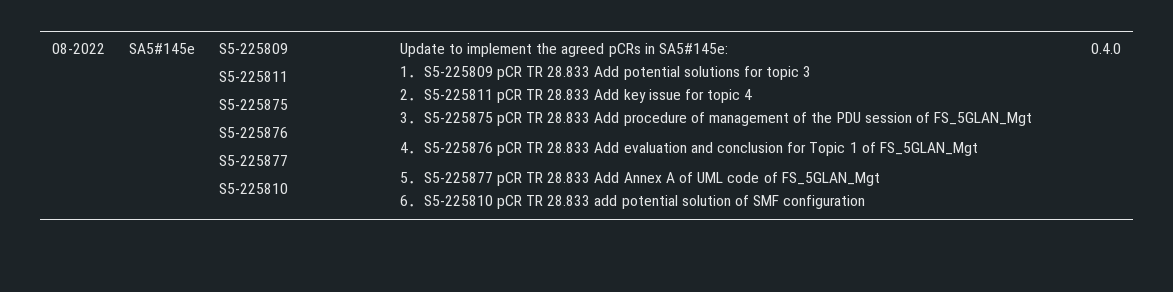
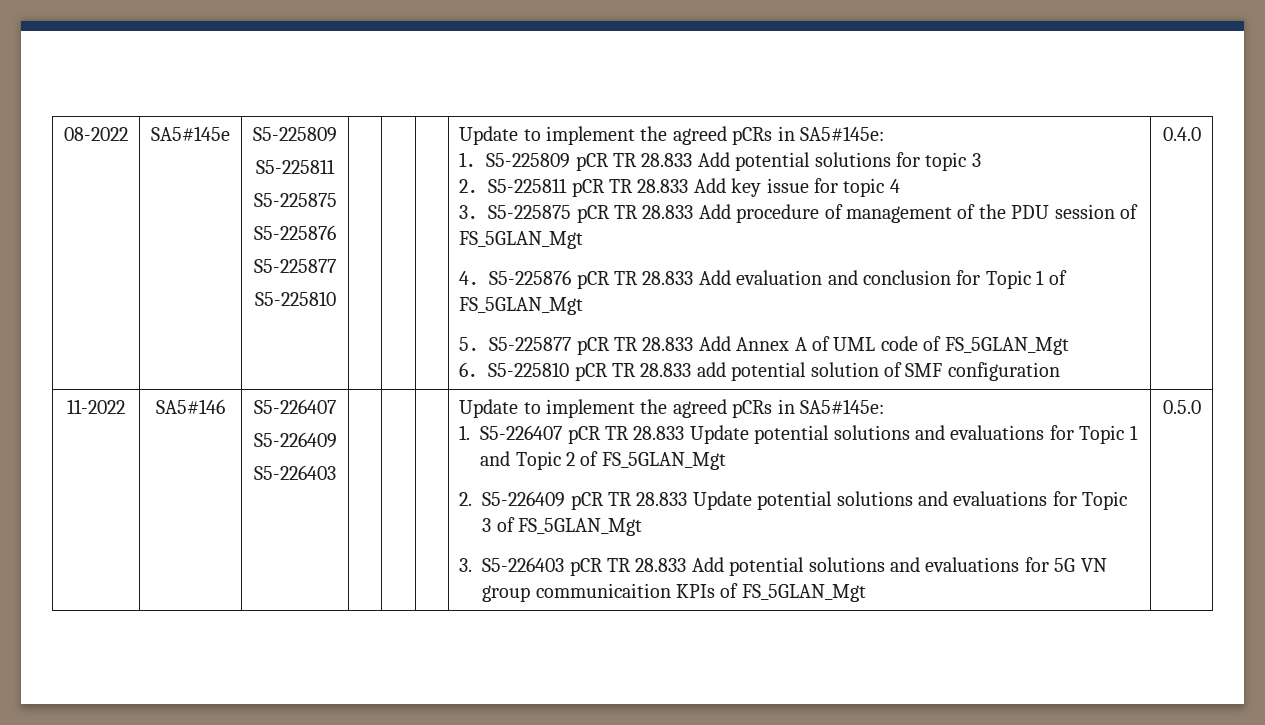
(1121, 48) none -> [67,399,125,414] [156,399,225,414] [254,399,336,414] [253,432,337,448] [254,465,336,480] [459,399,884,418] [459,425,1138,444] [480,451,726,470] [459,491,1128,510] [482,517,642,536] [459,557,1107,576] [482,583,866,602] [1162,400,1201,414] // 11-2022 | SA5#146 | S5-226407 // S5-226409 // S5-226403 | | | | Update to implement the agreed pCRs in SA5#145e: // 1. S5-226407 pCR TR 28.833 Update potential solutions and evaluations for Topic 1 and Topic 2 of FS_5GLAN_Mgt // 2. S5-226409 pCR TR 28.833 Update potential solutions and evaluations for Topic 3 of FS_5GLAN_Mgt // 3. S5-226403 pCR TR 28.833 Add potential solutions and evaluations for 5G VN group communicaition KPIs of FS_5GLAN_Mgt | 0.5.0

